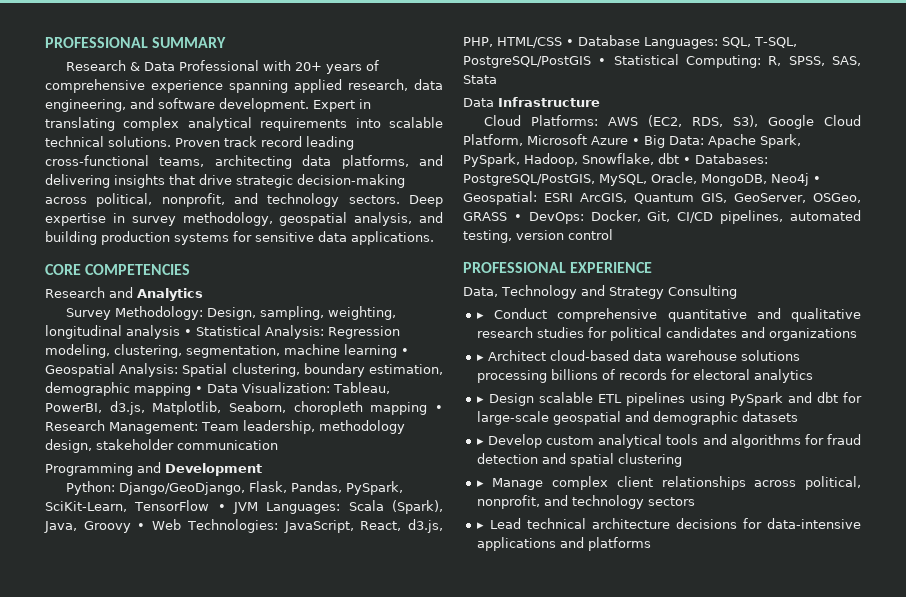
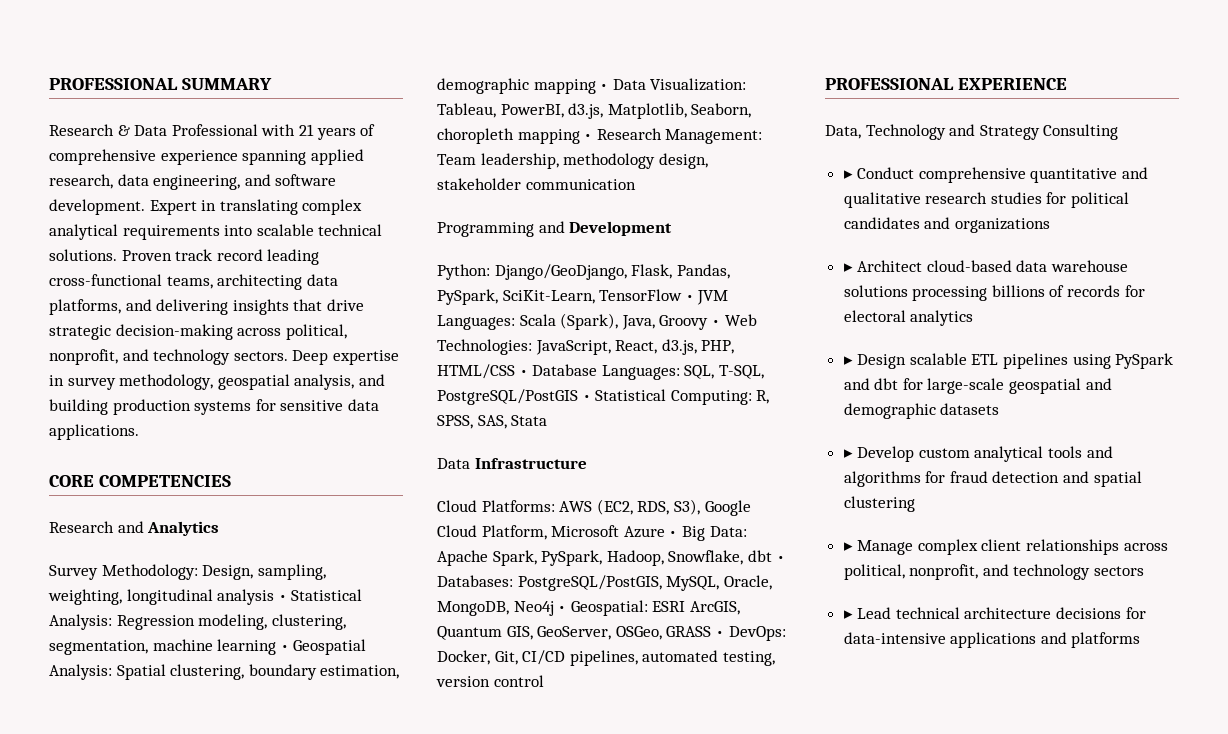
[294,62,322,71] 20+ -> [298,124,314,136] 21

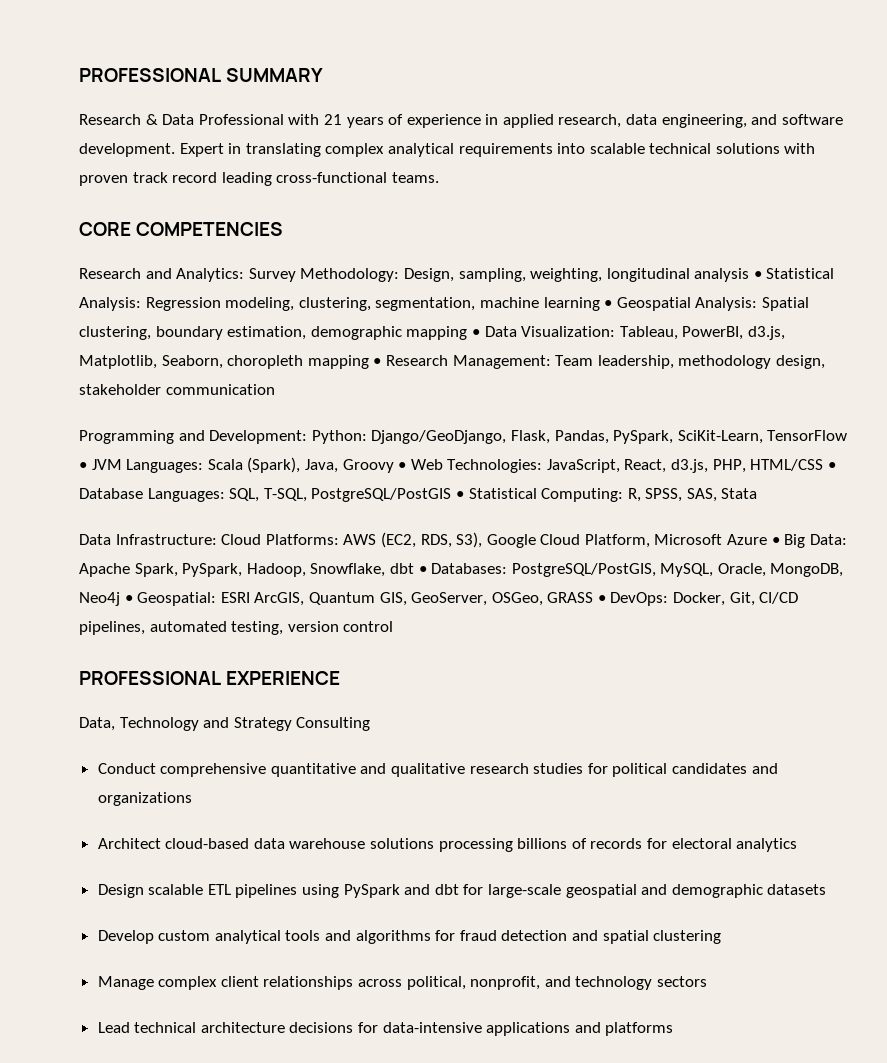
[49,149,307,165] comprehensive experience spanning -> [406,114,499,128] experience in
[49,249,172,261] solutions. Proven -> [715,143,816,154] [79,175,128,186] solutions with proven
[166,274,338,290] [49,299,364,315] [49,324,347,340] [49,349,399,365] [49,374,385,390] [49,399,379,415] [49,424,139,440] teams, architecting data platforms, and delivering insights that drive strategic decision-making across political, nonprofit, and technology sectors. Deep expertise in survey methodology, geospatial analysis, and building production systems for sensitive data applications. -> [391,172,439,183] teams.
[147,521,220,536] Analytics // -> [176,268,245,282] Analytics:
[569,221,673,236] Development // -> [209,430,308,444] Development:
[474,458,587,469] Infrastructure // -> [115,534,217,545] Infrastructure:
[843,170,853,179] ▸ -> (371, 724) none
[843,263,853,272] ▸ -> (192, 799) none
[843,356,853,365] ▸ -> (798, 845) none
[843,449,853,458] ▸ -> (827, 889) none
[843,542,853,551] ▸ -> (722, 937) none
[843,610,853,619] ▸ -> (708, 981) none

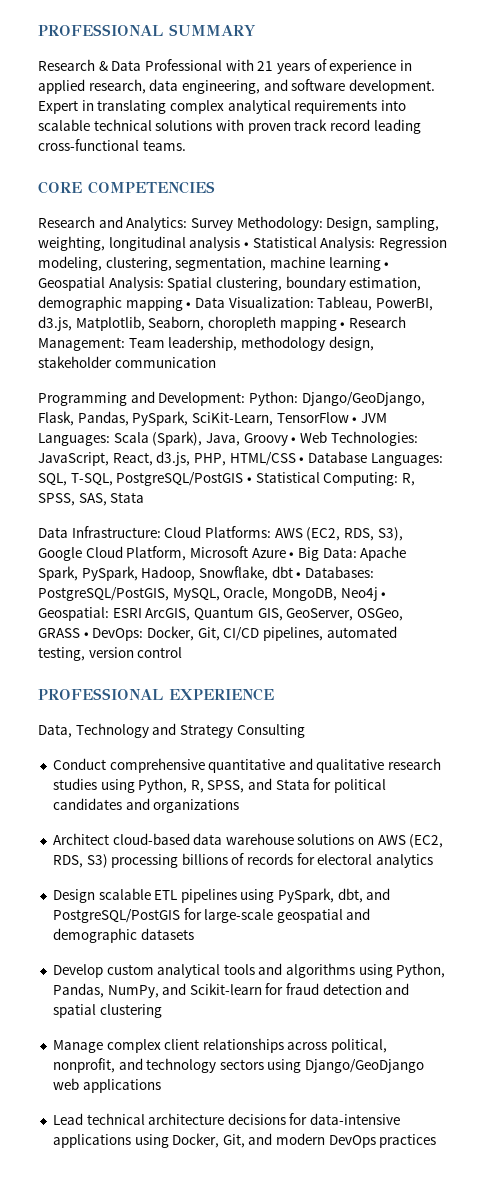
(584, 768) none -> [100,778,310,793] using Python, R, SPSS, and Stata
(435, 843) none -> [358,834,444,848] [52,854,108,868] on AWS (EC2, RDS, S3)
[343,884,459,898] PySpark and dbt -> [278,888,391,903] [52,909,180,923] PySpark, dbt, and PostgreSQL/PostGIS
(431, 937) none -> [358,963,446,978] [52,983,262,998] using Python, Pandas, NumPy, and Scikit-learn
(708, 981) none -> [267,1059,425,1073] [52,1078,161,1093] using Django/GeoDjango web applications
[574,1022,674,1036] and platforms -> [134,1133,437,1148] using Docker, Git, and modern DevOps practices

